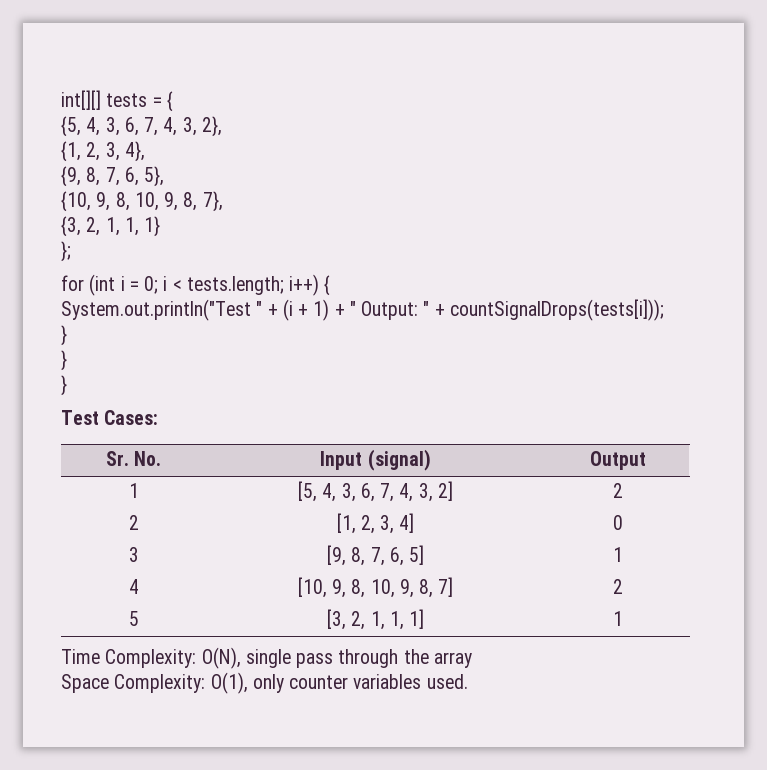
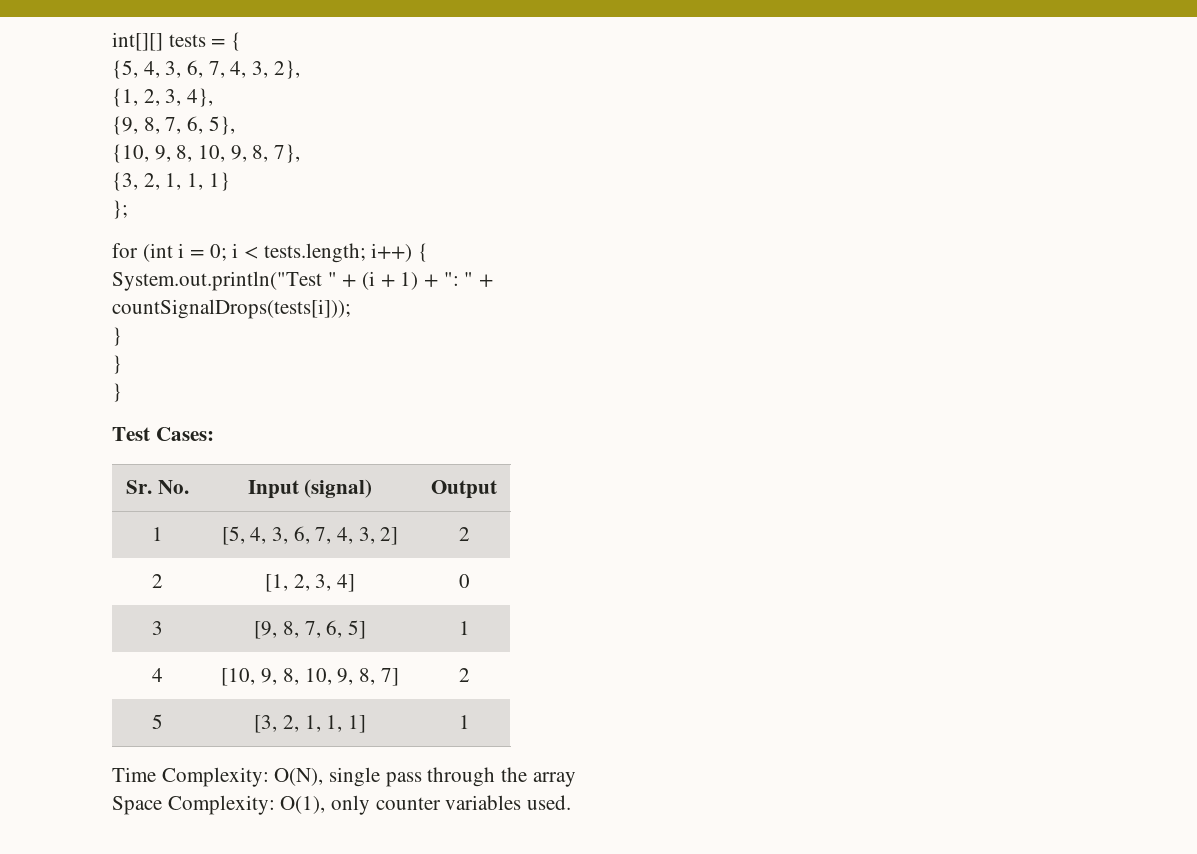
[349,301,445,320] " Output: " + -> [443,272,494,287] ": " + //

